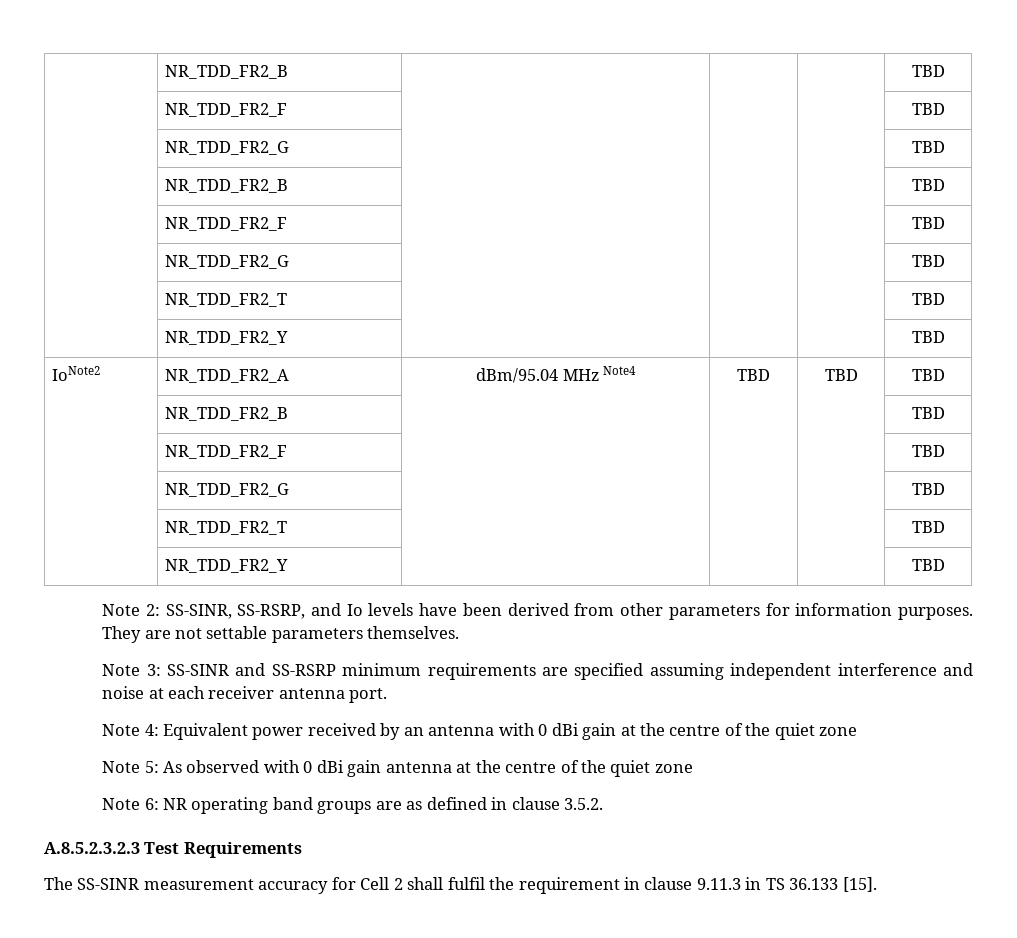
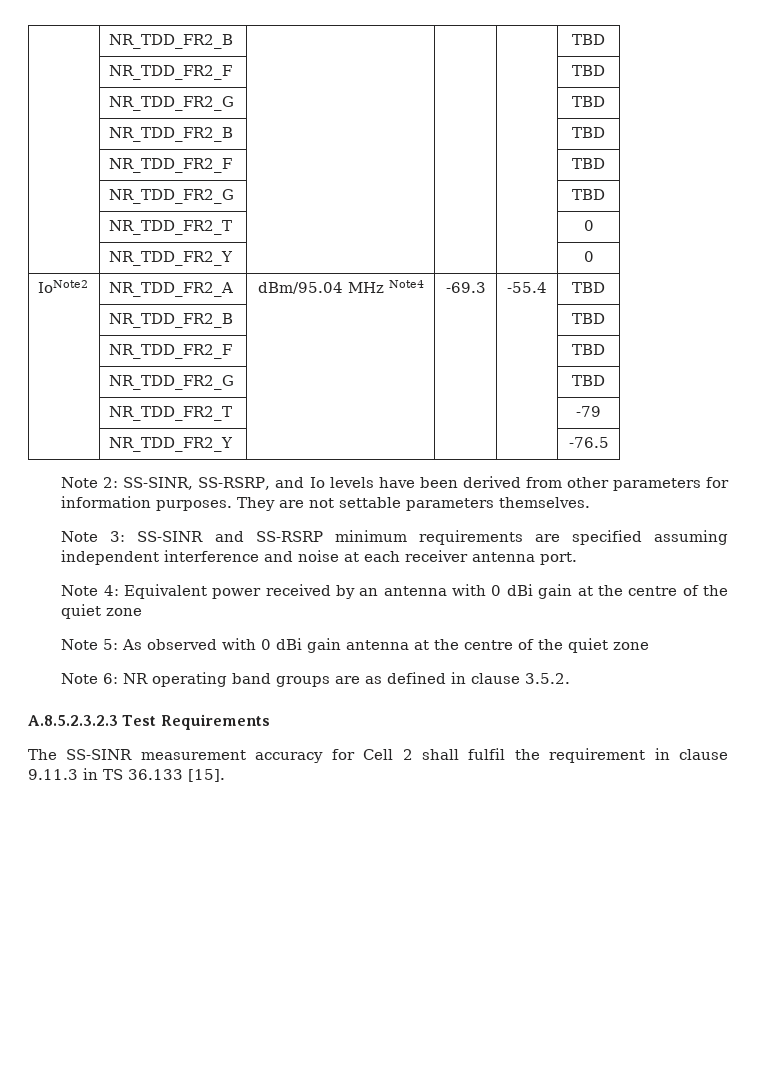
[911,293,945,305] [165,331,289,345] [911,331,945,343] TBD // | NR_TDD_FR2_Y | | | | TBD -> [583,220,594,231] [109,251,234,266] [583,251,594,262] 0 // | NR_TDD_FR2_Y | | | | 0
[737,369,770,381] [824,369,858,381] [911,369,945,381] [165,407,289,421] [911,407,945,419] [165,445,288,459] [911,445,945,457] [165,483,290,497] [911,483,945,495] [165,521,288,535] [911,521,945,533] [165,559,289,573] [911,559,945,571] TBD | TBD | TBD // | NR_TDD_FR2_B | | | | TBD // | NR_TDD_FR2_F | | | | TBD // | NR_TDD_FR2_G | | | | TBD // | NR_TDD_FR2_T | | | | TBD // | NR_TDD_FR2_Y | | | | TBD -> [445,282,486,293] [507,282,547,293] [572,282,605,293] [109,313,234,328] [572,313,605,324] [109,344,233,359] [572,344,605,355] [109,375,235,390] [572,375,605,386] [109,406,233,421] [576,406,601,417] [109,437,234,452] [568,437,609,448] -69.3 | -55.4 | TBD // | NR_TDD_FR2_B | | | | TBD // | NR_TDD_FR2_F | | | | TBD // | NR_TDD_FR2_G | | | | TBD // | NR_TDD_FR2_T | | | | -79 // | NR_TDD_FR2_Y | | | | -76.5

